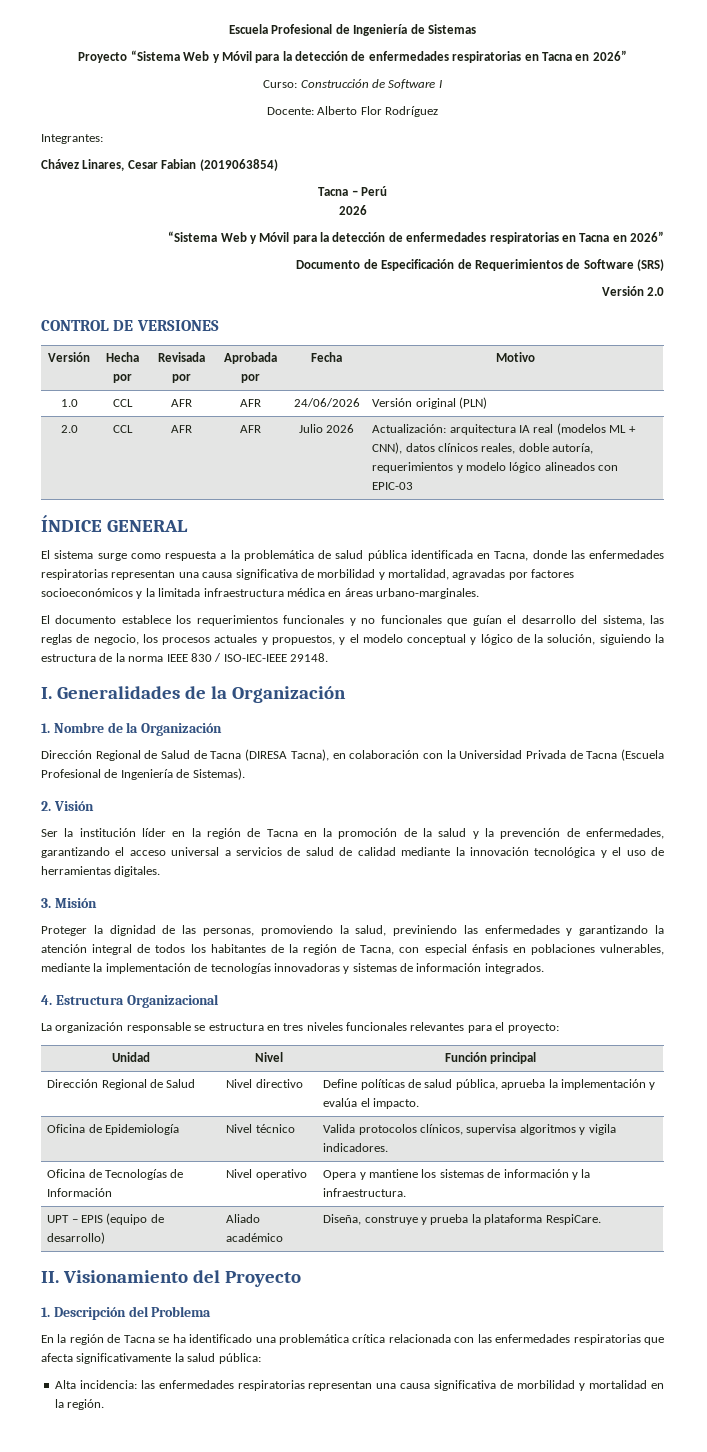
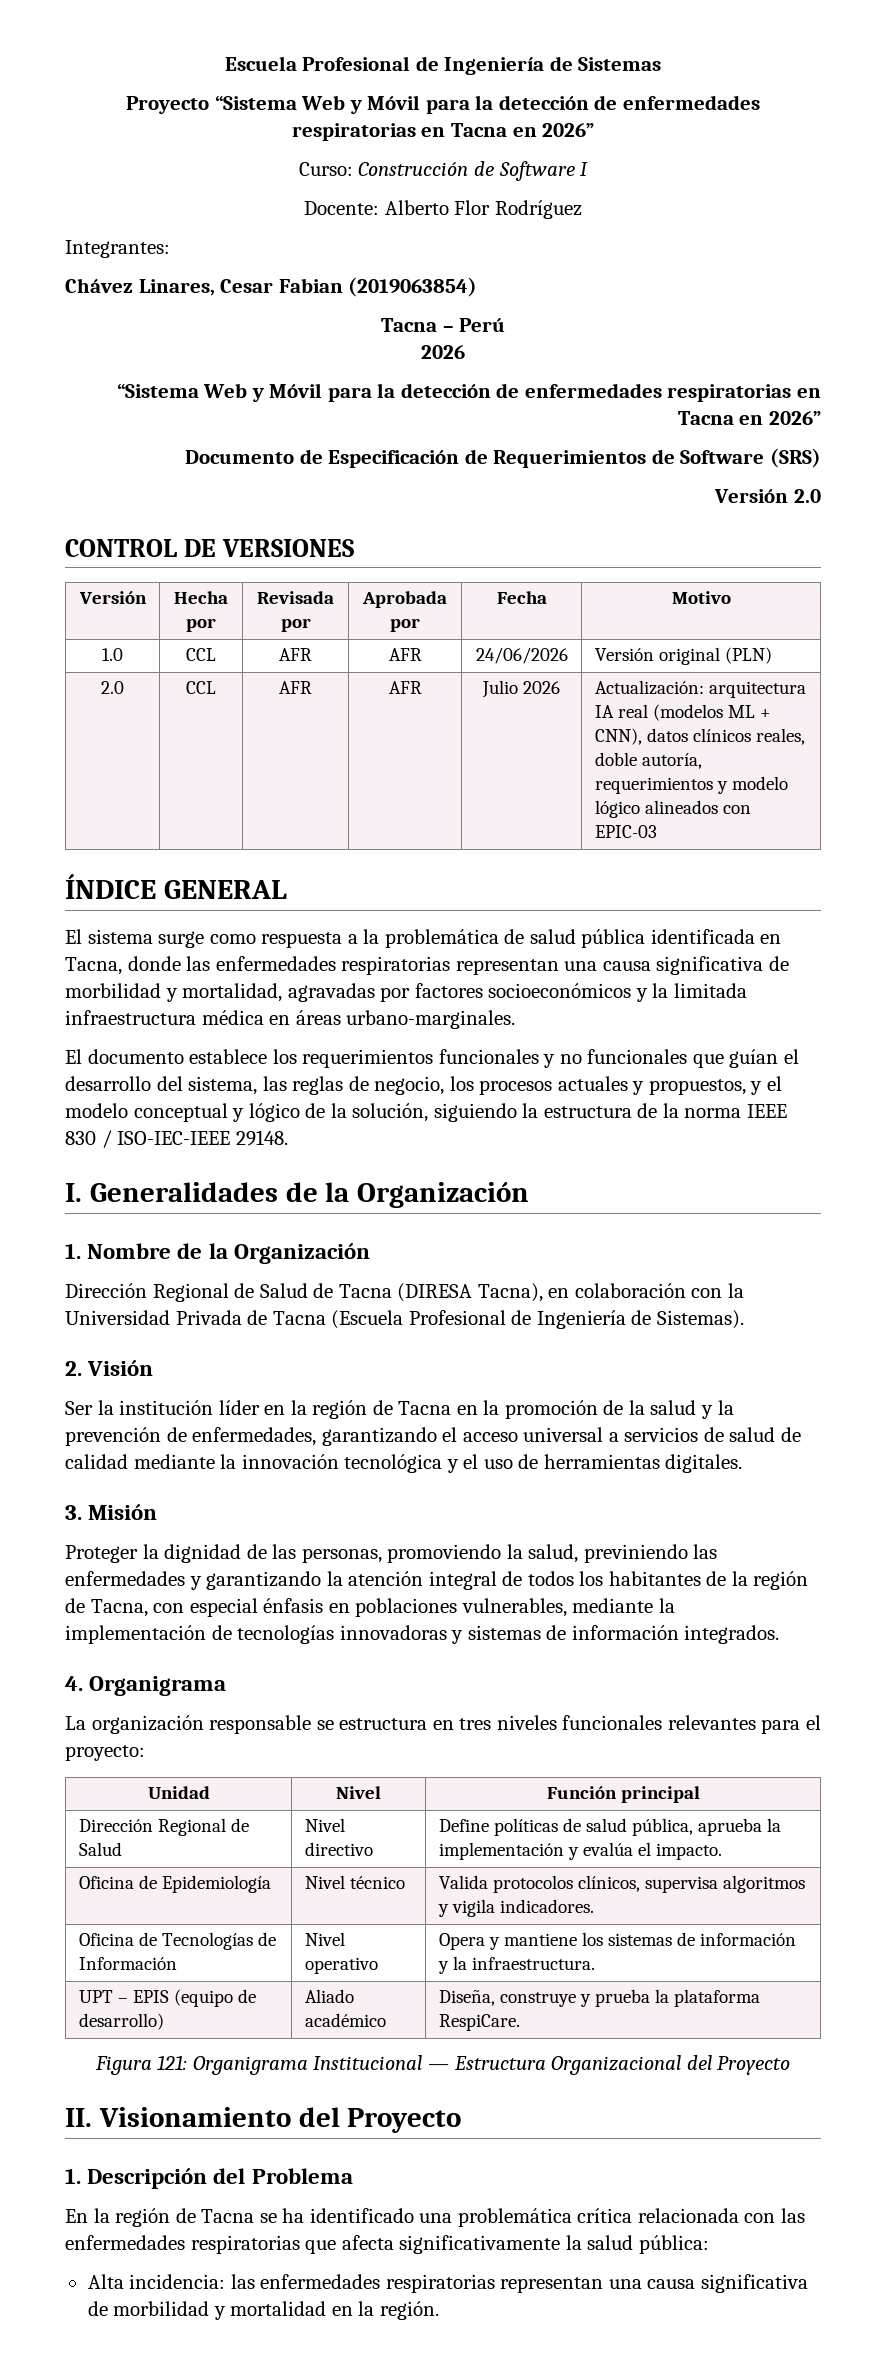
[55,994,219,1008] Estructura Organizacional -> [89,1676,227,1696] Organigrama
(601, 1219) none -> [94,2055,791,2075] // Figura 121: Organigrama Institucional — Estructura Organizacional del Proyecto

